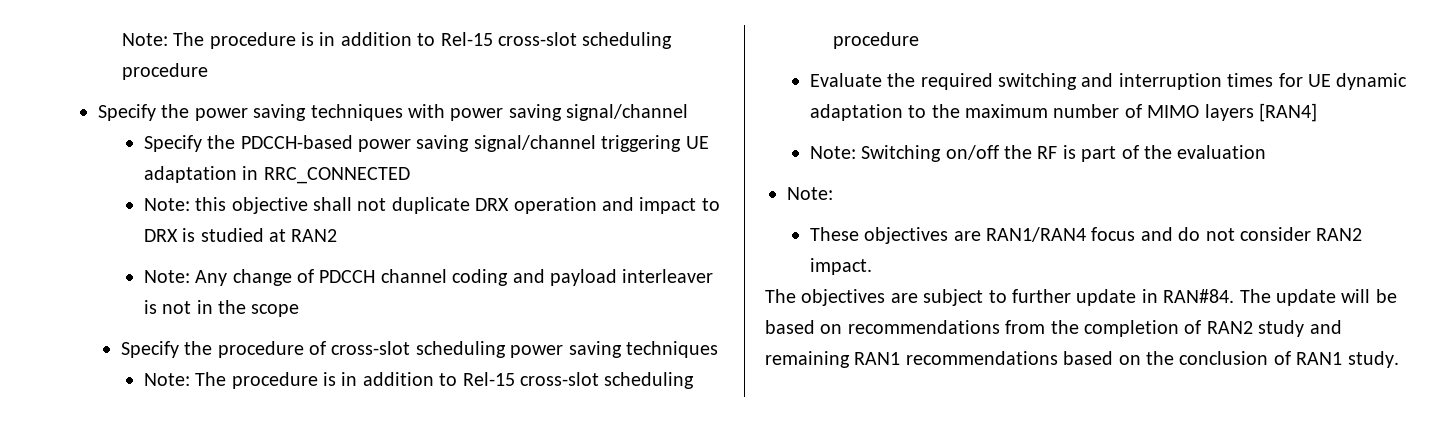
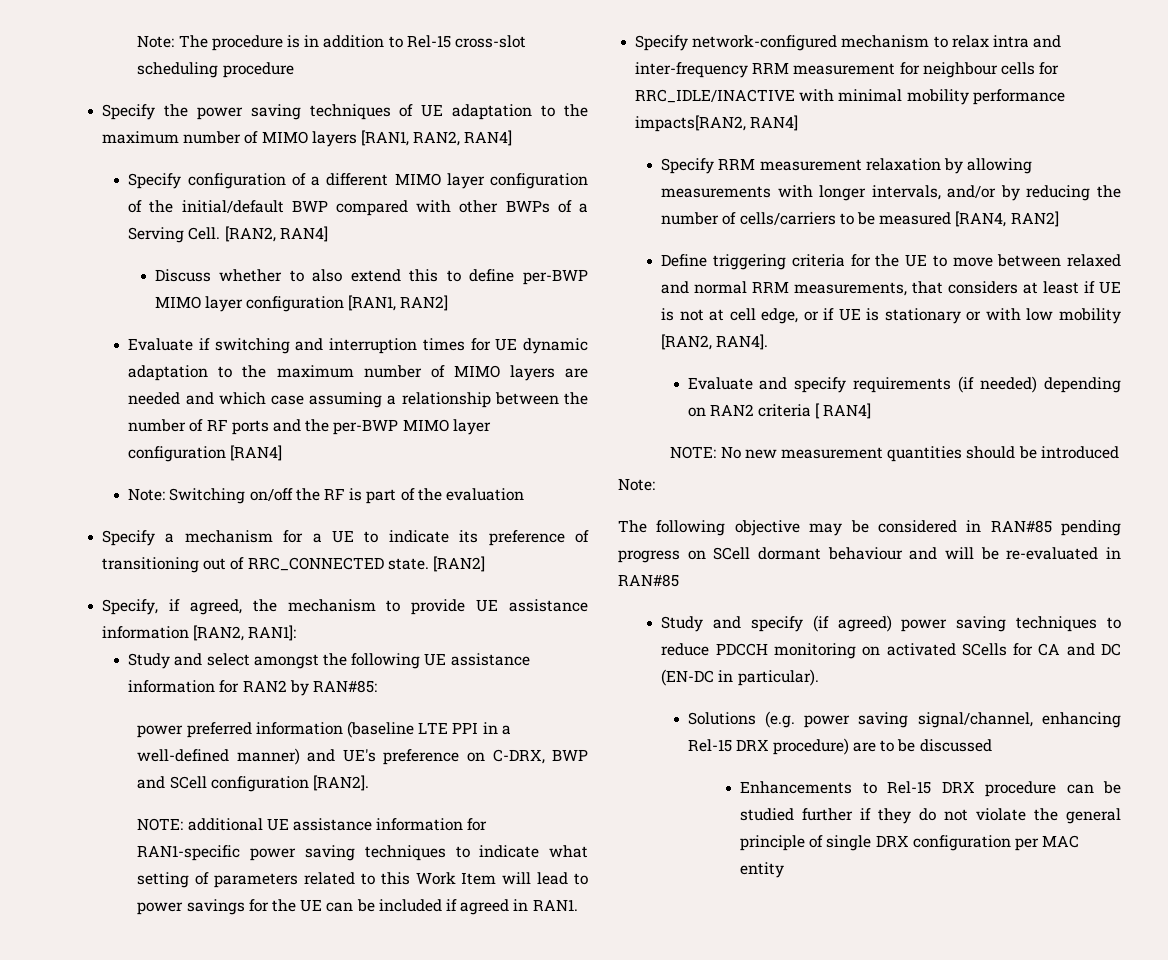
[408,104,689,121] [143,135,709,152] [143,166,410,184] [143,197,720,214] [143,228,338,242] [143,269,714,286] [143,300,300,317] [120,341,719,358] [143,372,695,389] [832,32,919,49] [809,73,993,90] with power saving signal/channel // Specify the PDCCH-based power saving signal/channel triggering UE adaptation in RRC_CONNECTED // Note: this objective shall not duplicate DRX operation and impact to DRX is studied at RAN2 // Note: Any change of PDCCH channel coding and payload interleaver is not in the scope // Specify the procedure of cross-slot scheduling power saving techniques // Note: The procedure is in addition to Rel-15 cross-slot scheduling procedure // Evaluate the required -> [399,104,588,120] [102,130,513,147] [128,173,588,189] [128,200,589,216] [128,226,328,243] [154,269,588,285] [154,295,449,312] [128,338,211,351] of UE adaptation to the maximum number of MIMO layers [RAN1, RAN2, RAN4] // Specify configuration of a different MIMO layer configuration of the initial/default BWP compared with other BWPs of a Serving Cell. [RAN2, RAN4] // Discuss whether to also extend this to define per-BWP MIMO layer configuration [RAN1, RAN2] // Evaluate if
(1254, 112) none -> [565,368,588,378] [128,392,588,408] [128,419,491,435] [128,446,227,462] are needed and which case assuming a relationship between the number of RF ports and the per-BWP MIMO layer configuration
[787,187,833,200] [809,227,1363,244] [809,258,872,275] [765,289,1397,306] [765,320,1342,337] [765,351,1399,368] Note: // These objectives are RAN1/RAN4 focus and do not consider RAN2 impact. // The objectives are subject to further update in RAN#84. The update will be based on recommendations from the completion of RAN2 study and remaining RAN1 recommendations based on the conclusion of RAN1 study. -> [102,530,589,546] [102,556,485,573] [102,599,588,615] [102,625,297,641] [128,653,530,669] [128,680,378,696] [137,721,511,738] [137,748,588,765] [137,775,370,792] [137,818,488,831] [137,845,588,861] [137,872,588,888] [137,899,578,915] [635,35,1062,51] [635,62,1060,78] [635,89,1065,105] [635,115,799,132] [661,158,1033,174] [661,185,1121,201] [661,211,1059,227] [661,254,1121,270] [661,281,1121,296] [661,308,1121,324] [661,334,769,350] [687,376,1121,393] [687,403,872,419] [670,446,1119,462] [618,478,655,491] [618,520,1121,536] [618,547,1121,563] [618,574,679,587] [661,615,1121,632] [661,643,1121,659] [661,669,819,686] [687,711,1121,728] [687,738,992,755] [740,781,1121,797] [740,808,1121,824] [740,835,1080,851] [740,862,785,878] Specify a mechanism for a UE to indicate its preference of transitioning out of RRC_CONNECTED state. [RAN2] // Specify, if agreed, the mechanism to provide UE assistance information [RAN2, RAN1]: // Study and select amongst the following UE assistance information for RAN2 by RAN#85: // power preferred information (baseline LTE PPI in a well-defined manner) and UE's preference on C-DRX, BWP and SCell configuration [RAN2]. // NOTE: additional UE assistance information for RAN1-specific power saving techniques to indicate what setting of parameters related to this Work Item will lead to power savings for the UE can be included if agreed in RAN1. // Specify network-configured mechanism to relax intra and inter-frequency RRM measurement for neighbour cells for RRC_IDLE/INACTIVE with minimal mobility performance impacts[RAN2, RAN4] // Specify RRM measurement relaxation by allowing measurements with longer intervals, and/or by reducing the number of cells/carriers to be measured [RAN4, RAN2] // Define triggering criteria for the UE to move between relaxed and normal RRM measurements, that considers at least if UE is not at cell edge, or if UE is stationary or with low mobility [RAN2, RAN4]. // Evaluate and specify requirements (if needed) depending on RAN2 criteria [ RAN4] // NOTE: No new measurement quantities should be introduced // Note: // The following objective may be considered in RAN#85 pending progress on SCell dormant behaviour and will be re-evaluated in RAN#85 // Study and specify (if agreed) power saving techniques to reduce PDCCH monitoring on activated SCells for CA and DC (EN-DC in particular). // Solutions (e.g. power saving signal/channel, enhancing Rel-15 DRX procedure) are to be discussed // Enhancements to Rel-15 DRX procedure can be studied further if they do not violate the general principle of single DRX configuration per MAC entity

